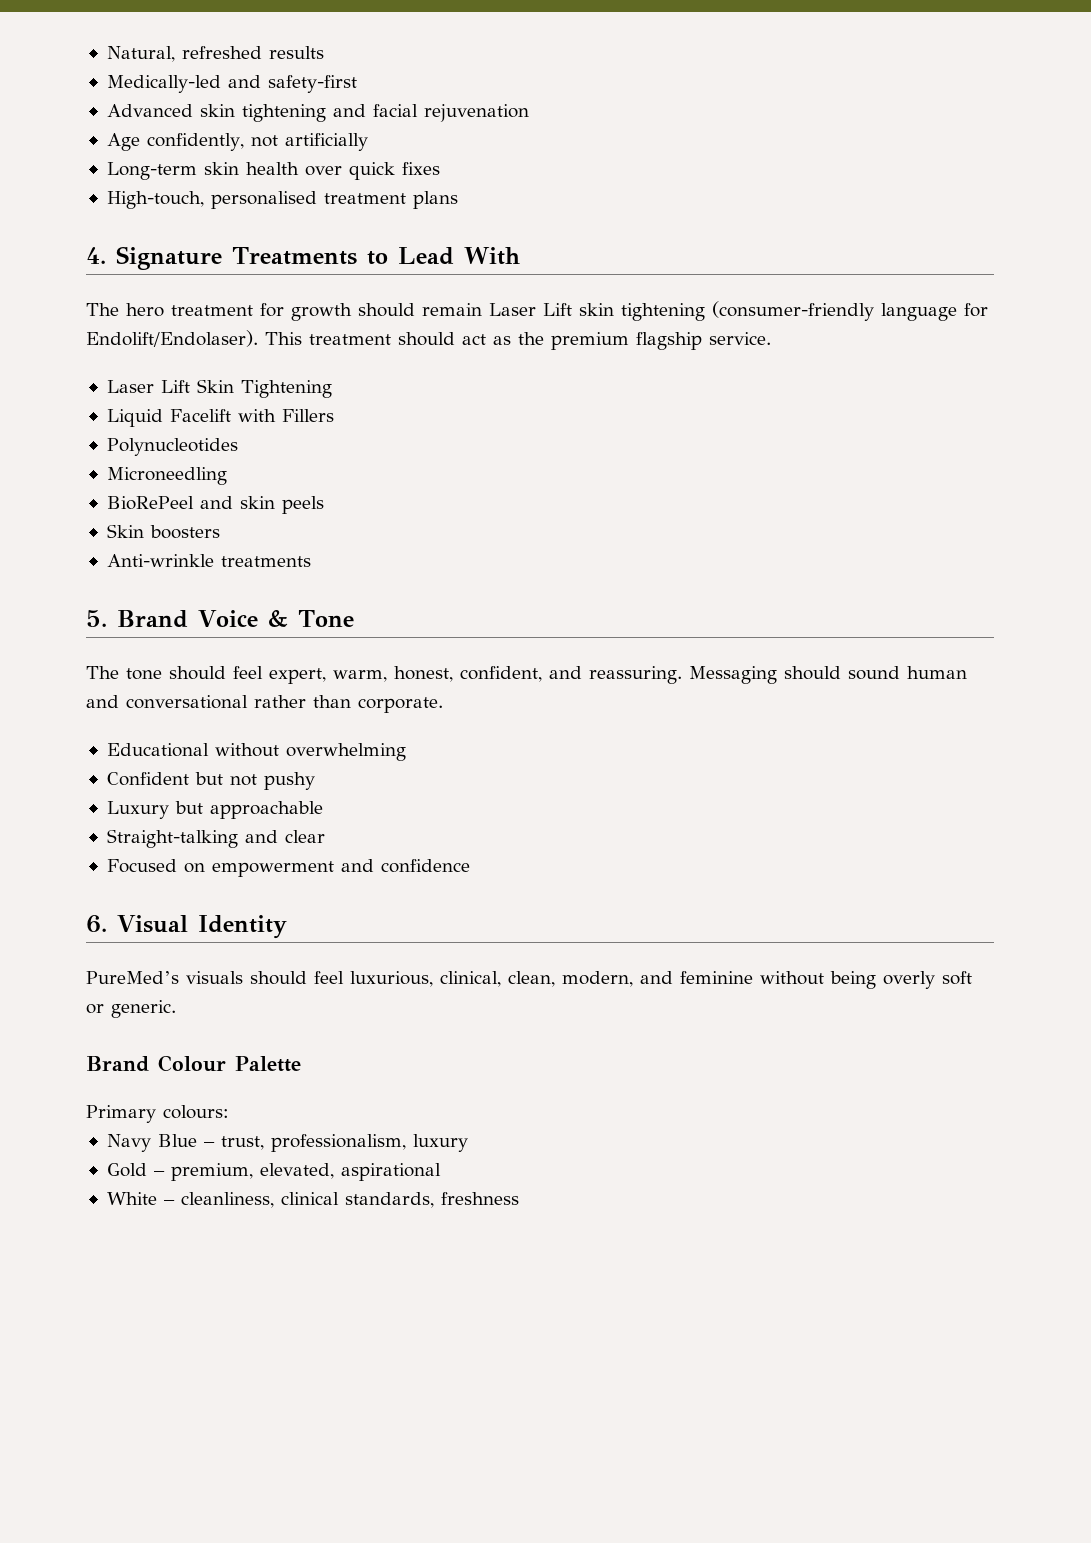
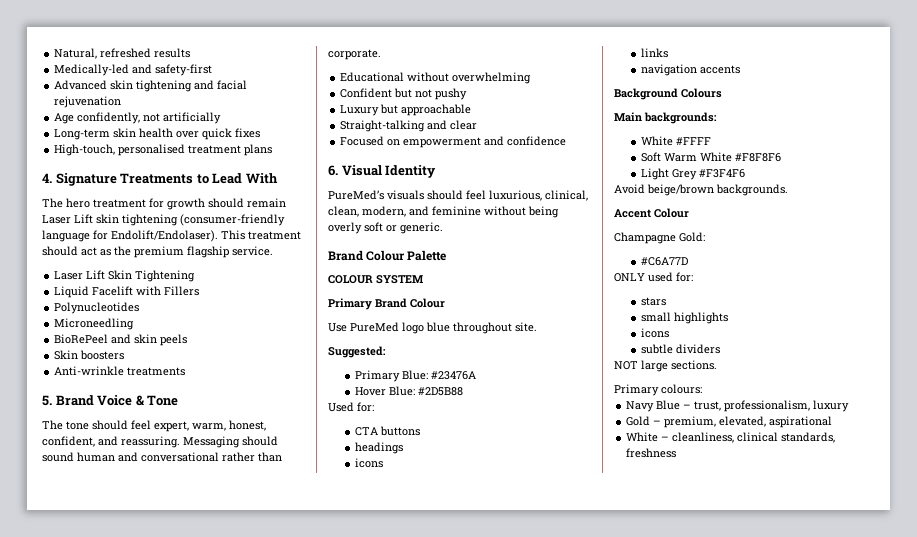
(301, 1064) none -> [328,275,423,284] [328,298,445,310] [328,322,537,334] [328,346,386,358] [355,370,477,382] [355,386,464,396] [328,402,374,412] [355,426,421,436] [355,442,404,454] [355,458,384,468] [641,48,669,58] [641,64,741,76] [614,88,722,100] [614,112,717,124] [641,136,712,146] [641,152,782,162] [641,168,746,180] [614,184,788,196] [614,208,689,218] [614,232,705,244] [641,257,689,266] [614,272,693,282] [641,297,667,306] [641,312,729,324] [641,328,670,338] [641,344,721,354] [614,360,717,372] // COLOUR SYSTEM // Primary Brand Colour // Use PureMed logo blue throughout site. // Suggested: // Primary Blue: #23476A // Hover Blue: #2D5B88 // Used for: // CTA buttons // headings // icons // links // navigation accents // Background Colours // Main backgrounds: // White #FFFF // Soft Warm White #F8F8F6 // Light Grey #F3F4F6 // Avoid beige/brown backgrounds. // Accent Colour // Champagne Gold: // #C6A77D // ONLY used for: // stars // small highlights // icons // subtle dividers // NOT large sections.

